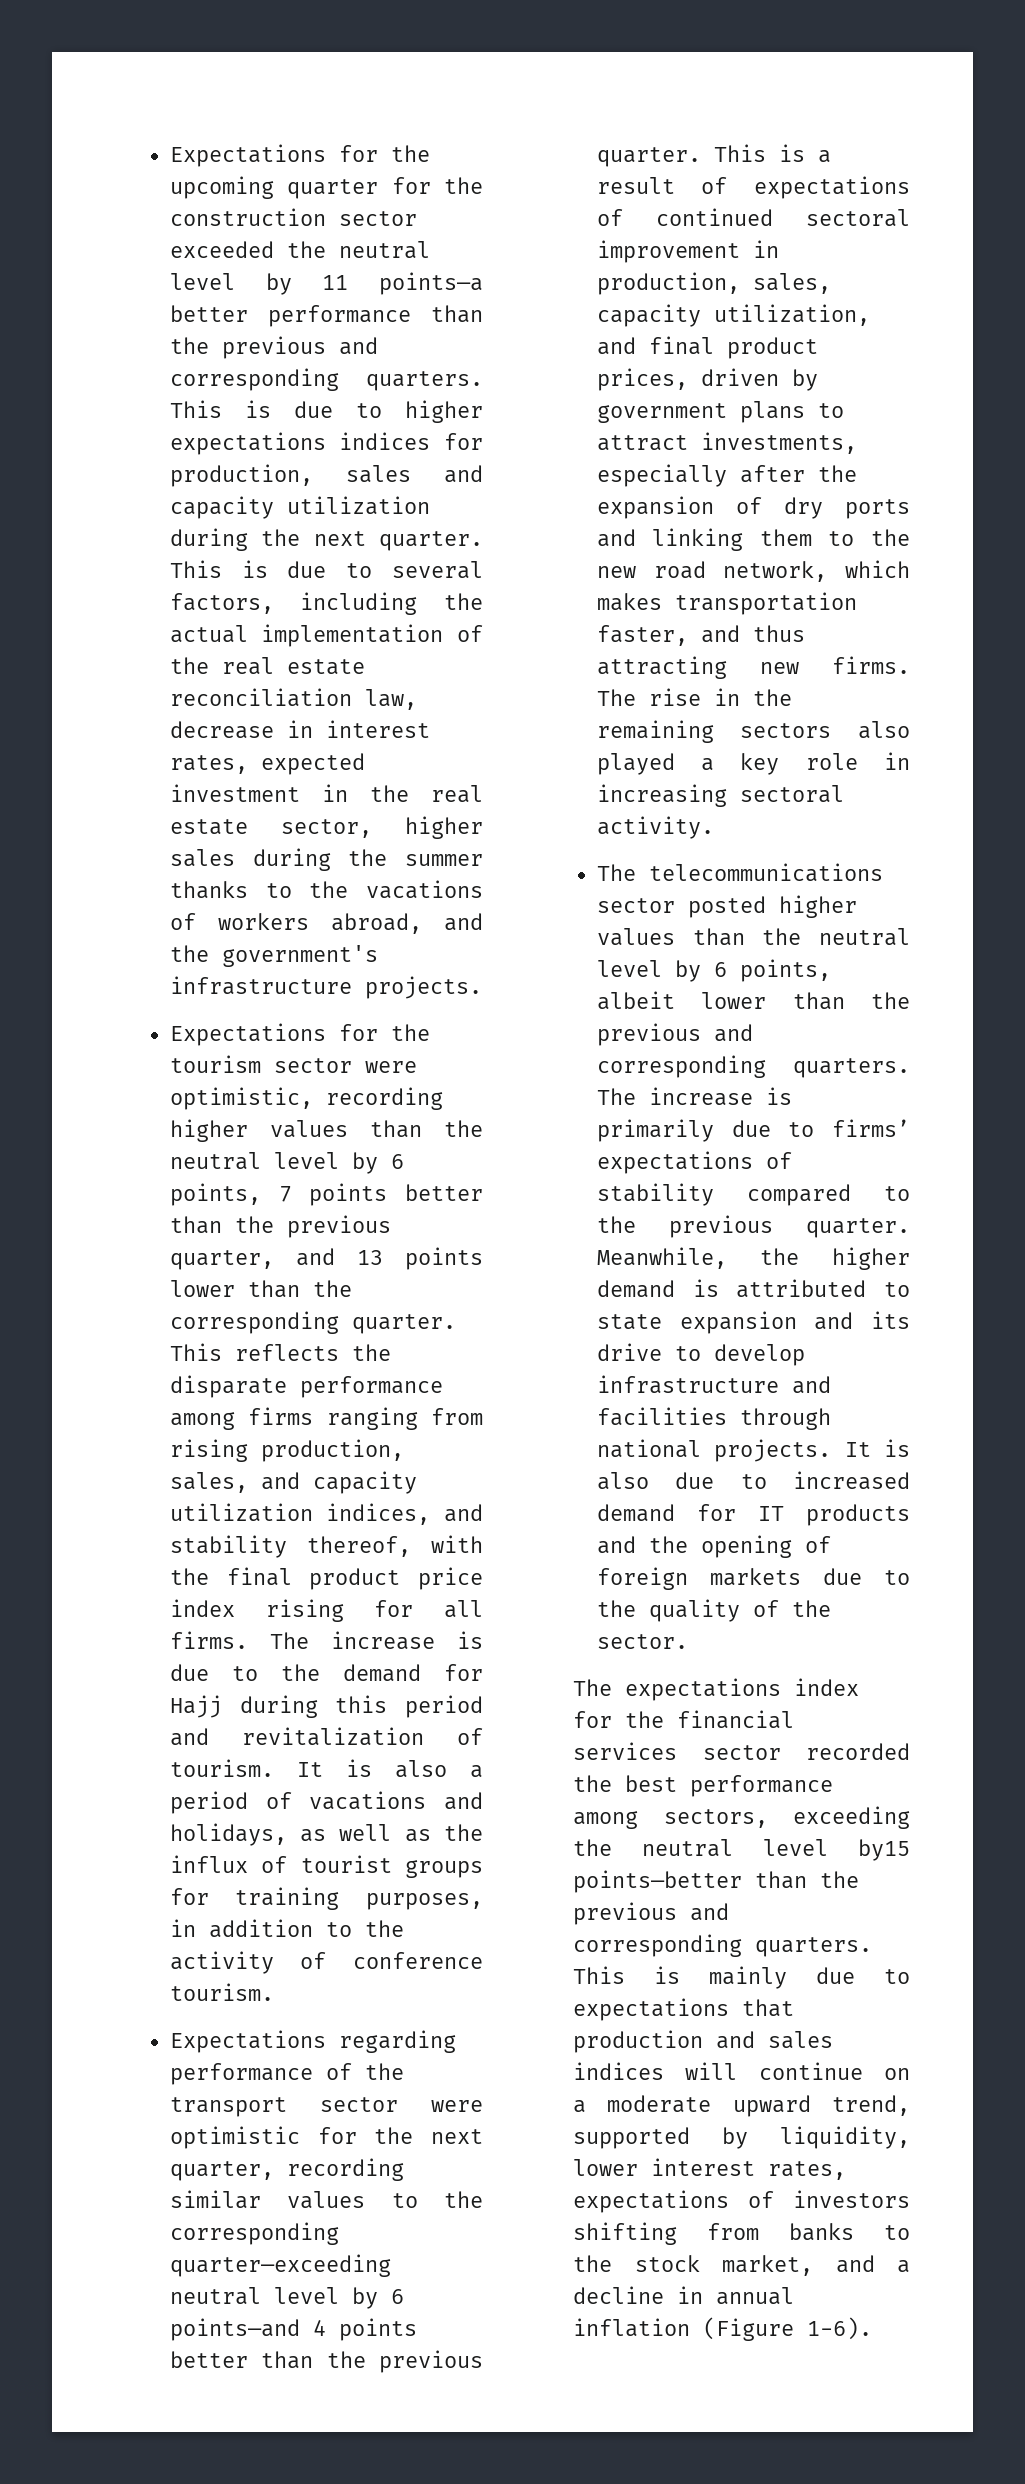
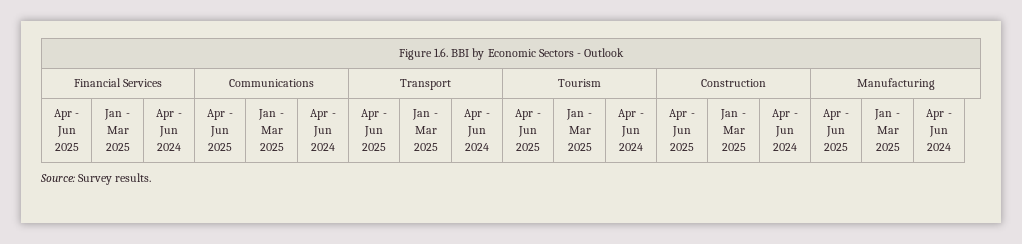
[169,144,430,167] [169,176,483,199] [169,208,417,226] [169,241,430,259] [169,272,483,295] [169,305,483,327] [169,336,378,359] [169,368,483,391] [169,400,483,423] [169,432,483,455] [169,464,483,487] [169,496,430,519] [169,528,484,551] [169,560,483,579] [169,592,483,615] [169,624,483,647] [169,657,365,675] [169,688,417,710] [169,720,430,739] [169,753,365,775] [169,784,483,803] [169,816,483,839] [169,848,484,871] [169,880,483,899] [169,913,483,934] [169,945,378,967] [169,976,482,999] [169,1023,430,1046] [169,1055,417,1073] [169,1087,443,1110] [169,1119,483,1142] [169,1152,404,1174] [169,1183,484,1206] [169,1215,391,1238] [169,1247,483,1270] [169,1280,352,1298] [169,1311,456,1334] [169,1343,391,1361] [169,1375,443,1398] [169,1407,484,1430] [169,1439,404,1462] [169,1471,417,1494] [169,1503,483,1525] [169,1535,483,1558] [169,1567,484,1590] [169,1599,484,1622] [169,1631,483,1650] [169,1664,483,1682] [169,1695,484,1718] [169,1727,483,1746] [169,1759,483,1778] [169,1791,484,1814] [169,1823,483,1846] [169,1855,484,1878] [169,1887,483,1910] [169,1919,404,1938] [169,1951,483,1974] [169,1983,274,2001] [169,2030,456,2053] [169,2063,404,2085] [169,2097,483,2117] [169,2126,484,2149] [169,2158,404,2181] [169,2190,483,2209] [169,2222,339,2245] [169,2254,391,2277] [169,2287,404,2309] [169,2318,417,2341] [169,2350,484,2373] [596,144,831,167] [596,176,910,199] [596,208,910,227] [596,240,779,263] [596,272,831,295] [596,304,870,327] [596,336,818,359] [596,368,818,391] [596,401,844,423] [596,432,857,454] [596,464,857,487] [596,496,910,519] [596,528,910,551] [596,560,910,582] [596,592,857,615] [596,625,805,646] [596,656,910,679] [596,688,792,706] [596,720,910,743] [596,752,910,775] [596,784,844,807] [596,816,714,839] [596,863,883,882] [596,895,857,918] [596,928,910,946] [596,959,831,982] [596,991,910,1010] [596,1023,753,1046] [596,1055,910,1078] [596,1087,792,1106] [596,1119,910,1142] [596,1151,792,1174] [596,1183,910,1206] [596,1215,910,1238] [596,1247,910,1270] [596,1279,910,1298] [596,1311,910,1334] [596,1343,805,1366] [596,1375,831,1394] [596,1407,831,1430] [596,1439,910,1462] [596,1471,910,1490] [596,1504,910,1526] [596,1535,831,1558] [596,1567,910,1590] [596,1599,831,1622] [596,1634,688,1649] [573,1678,860,1701] [573,1710,795,1729] [573,1742,910,1760] [573,1775,834,1797] [573,1806,910,1829] [573,1839,910,1861] [573,1870,860,1893] [573,1902,730,1925] [573,1934,873,1957] [573,1966,910,1989] [573,1998,795,2021] [573,2030,834,2053] [573,2062,910,2080] [573,2095,910,2117] [573,2126,910,2149] [573,2158,847,2180] [573,2190,910,2213] [573,2222,910,2245] [573,2255,910,2276] [573,2286,795,2305] [573,2317,873,2341] Expectations for the upcoming quarter for the construction sector exceeded the neutral level by 11 points—a better performance than the previous and corresponding quarters. This is due to higher expectations indices for production, sales and capacity utilization during the next quarter. This is due to several factors, including the actual implementation of the real estate reconciliation law, decrease in interest rates, expected investment in the real estate sector, higher sales during the summer thanks to the vacations of workers abroad, and the government's infrastructure projects. // Expectations for the tourism sector were optimistic, recording higher values than the neutral level by 6 points, 7 points better than the previous quarter, and 13 points lower than the corresponding quarter. This reflects the disparate performance among firms ranging from rising production, sales, and capacity utilization indices, and stability thereof, with the final product price index rising for all firms. The increase is due to the demand for Hajj during this period and revitalization of tourism. It is also a period of vacations and holidays, as well as the influx of tourist groups for training purposes, in addition to the activity of conference tourism. // Expectations regarding performance of the transport sector were optimistic for the next quarter, recording similar values to the corresponding quarter—exceeding neutral level by 6 points—and 4 points better than the previous quarter. This is a result of expectations of continued sectoral improvement in production, sales, capacity utilization, and final product prices, driven by government plans to attract investments, especially after the expansion of dry ports and linking them to the new road network, which makes transportation faster, and thus attracting new firms. The rise in the remaining sectors also played a key role in increasing sectoral activity. // The telecommunications sector posted higher values than the neutral level by 6 points, albeit lower than the previous and corresponding quarters. The increase is primarily due to firms’ expectations of stability compared to the previous quarter. Meanwhile, the higher demand is attributed to state expansion and its drive to develop infrastructure and facilities through national projects. It is also due to increased demand for IT products and the opening of foreign markets due to the quality of the sector. // The expectations index for the financial services sector recorded the best performance among sectors, exceeding the neutral level by15 points—better than the previous and corresponding quarters. This is mainly due to expectations that production and sales indices will continue on a moderate upward trend, supported by liquidity, lower interest rates, expectations of investors shifting from banks to the stock market, and a decline in annual inflation (Figure 1-6). -> [398,48,625,60] [73,78,163,87] [229,79,314,87] [400,79,451,90] [558,79,601,87] [701,79,766,87] [856,78,935,90] [53,109,80,120] [56,126,76,137] [54,143,79,151] [104,109,130,120] [106,126,129,134] [105,143,130,151] [156,109,182,120] [159,126,178,137] [157,143,181,151] [207,109,233,120] [210,126,229,137] [208,143,232,151] [258,109,284,120] [260,126,283,134] [259,143,284,151] [310,109,336,120] [313,126,332,137] [311,143,335,151] [361,109,387,120] [364,126,383,137] [362,143,386,151] [412,109,438,120] [414,126,437,134] [413,143,438,151] [464,109,490,120] [467,126,486,137] [465,143,489,151] [515,109,541,120] [518,126,537,137] [516,143,540,151] [566,109,592,120] [568,126,591,134] [567,143,592,151] [618,109,644,120] [621,126,640,137] [619,143,643,151] [669,109,695,120] [672,126,691,137] [670,143,694,151] [720,109,746,120] [722,126,745,134] [721,143,746,151] [772,109,798,120] [775,126,794,137] [773,143,797,151] [823,109,849,120] [826,126,845,137] [824,143,848,151] [874,109,900,120] [876,126,899,134] [875,143,900,151] [926,109,952,120] [929,126,948,137] [927,143,951,151] [40,173,152,185] Figure 1.6. BBI by Economic Sectors - Outlook // Financial Services | Communications | Transport | Tourism | Construction | Manufacturing // Apr - Jun 2025 | Jan - Mar 2025 | Apr - Jun 2024 | Apr - Jun 2025 | Jan - Mar 2025 | Apr - Jun 2024 | Apr - Jun 2025 | Jan - Mar 2025 | Apr - Jun 2024 | Apr - Jun 2025 | Jan - Mar 2025 | Apr - Jun 2024 | Apr - Jun 2025 | Jan - Mar 2025 | Apr - Jun 2024 | Apr - Jun 2025 | Jan - Mar 2025 | Apr - Jun 2024 // Source: Survey results.

